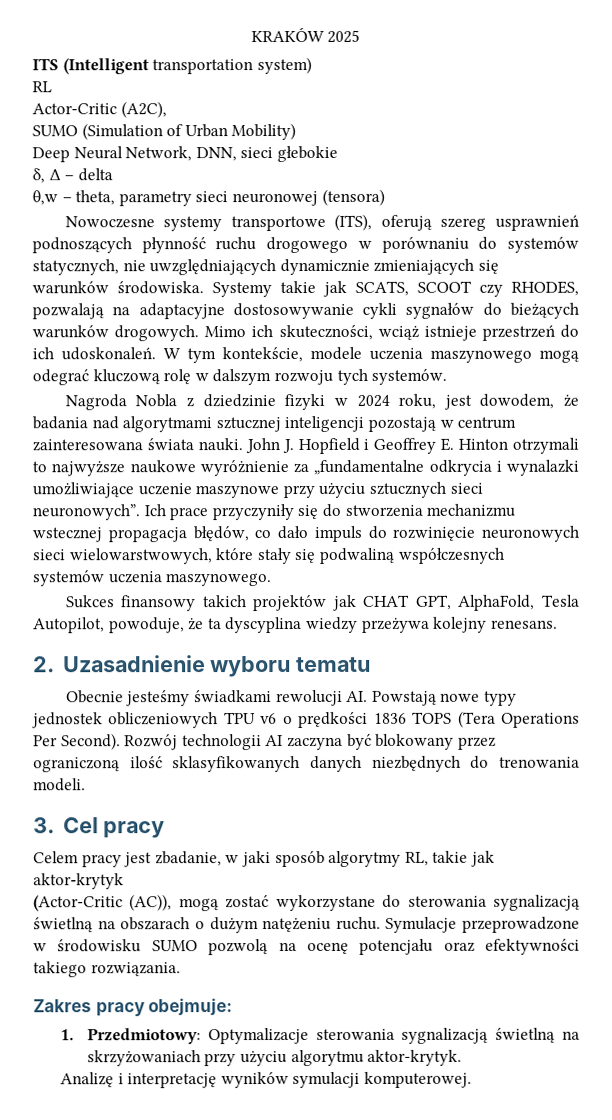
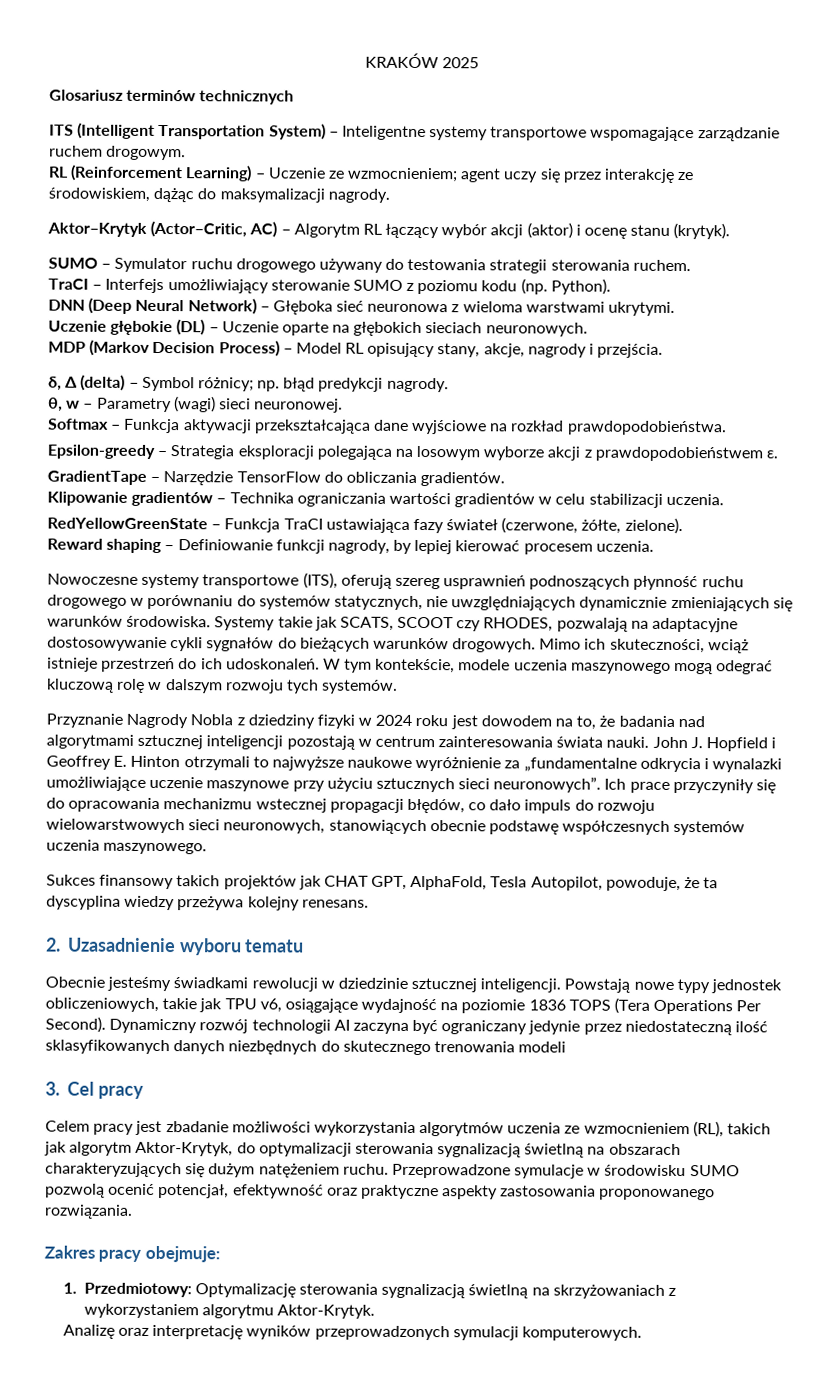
(361, 36) none -> [49,89,295,105] // Glosariusz terminów technicznych
[152,56,312,75] [32,81,52,93] [32,101,167,119] [32,123,297,141] [32,145,338,163] [32,168,113,184] [32,188,385,207] transportation system) // RL // Actor-Critic (A2C), // SUMO (Simulation of Urban Mobility) // Deep Neural Network, DNN, sieci głebokie // δ, Δ – delta // θ,w – theta, parametry sieci neuronowej (tensora) -> [158,123,780,142] [49,145,187,161] [48,164,695,183] [48,187,390,203] [47,220,731,240] [48,257,691,274] [48,278,611,295] [48,297,676,316] [48,319,588,337] [48,339,664,358] [48,374,449,393] [48,396,344,413] [48,418,727,436] [47,444,779,462] [47,470,506,487] [47,491,724,508] [47,517,683,535] [47,538,654,555] Transportation System) – Inteligentne systemy transportowe wspomagające zarządzanie ruchem drogowym. // RL (Reinforcement Learning) – Uczenie ze wzmocnieniem; agent uczy się przez interakcję ze środowiskiem, dążąc do maksymalizacji nagrody. // Aktor–Krytyk (Actor–Critic, AC) – Algorytm RL łączący wybór akcji (aktor) i ocenę stanu (krytyk). // SUMO – Symulator ruchu drogowego używany do testowania strategii sterowania ruchem. // TraCI – Interfejs umożliwiający sterowanie SUMO z poziomu kodu (np. Python). // DNN (Deep Neural Network) – Głęboka sieć neuronowa z wieloma warstwami ukrytymi. // Uczenie głębokie (DL) – Uczenie oparte na głębokich sieciach neuronowych. // MDP (Markov Decision Process) – Model RL opisujący stany, akcje, nagrody i przejścia. // δ, Δ (delta) – Symbol różnicy; np. błąd predykcji nagrody. // θ, w – Parametry (wagi) sieci neuronowej. // Softmax – Funkcja aktywacji przekształcająca dane wyjściowe na rozkład prawdopodobieństwa. // Epsilon-greedy – Strategia eksploracji polegająca na losowym wyborze akcji z prawdopodobieństwem ε. // GradientTape – Narzędzie TensorFlow do obliczania gradientów. // Klipowanie gradientów – Technika ograniczania wartości gradientów w celu stabilizacji uczenia. // RedYellowGreenState – Funkcja TraCI ustawiająca fazy świateł (czerwone, żółte, zielone). // Reward shaping – Definiowanie funkcji nagrody, by lepiej kierować procesem uczenia.
[64,394,127,411] Nagroda -> [46,713,189,729] Przyznanie Nagrody
[202,394,276,408] dziedzinie -> [247,714,315,729] dziedziny
[398,393,555,410] roku, jest dowodem, -> [415,714,597,730] roku jest dowodem na to,
[32,439,143,452] zainteresowana -> [438,736,554,748] zainteresowania
[344,504,423,517] stworzenia -> [68,797,161,813] opracowania
[107,527,187,543] propagacja -> [329,798,404,813] propagacji
[392,525,579,542] [32,547,395,565] rozwinięcie neuronowych sieci wielowarstwowych, które stały się podwaliną -> [596,799,655,814] [46,818,559,835] rozwoju wielowarstwowych sieci neuronowych, stanowiących obecnie podstawę
[346,690,517,706] [32,711,369,729] AI. Powstają nowe typy jednostek obliczeniowych TPU v6 o prędkości -> [320,977,783,994] [45,997,526,1014] w dziedzinie sztucznej inteligencji. Powstają nowe typy jednostek obliczeniowych, takie jak TPU v6, osiągające wydajność na poziomie
[124,734,179,751] Rozwój -> [109,1018,249,1034] Dynamiczny rozwój
[375,733,496,750] [33,757,120,773] blokowany przez ograniczoną -> [441,1020,732,1036] ograniczany jedynie przez niedostateczną
[499,756,580,768] [33,778,86,792] trenowania modeli. -> [342,1040,567,1056] skutecznego trenowania modeli
[154,850,495,868] [33,873,124,890] [33,894,402,912] zbadanie, w jaki sposób algorytmy RL, takie jak aktor-krytyk // (Actor-Critic (AC)), mogą zostać wykorzystane do -> [165,1121,772,1138] [44,1141,352,1157] zbadanie możliwości wykorzystania algorytmów uczenia ze wzmocnieniem (RL), takich jak algorytm Aktor-Krytyk, do optymalizacji
[194,916,580,934] [33,938,580,956] [33,961,87,978] o dużym natężeniu ruchu. Symulacje przeprowadzone w środowisku SUMO pozwolą na ocenę potencjału oraz efektywności takiego -> [45,1162,740,1179] [45,1183,716,1201] charakteryzujących się dużym natężeniem ruchu. Przeprowadzone symulacje w środowisku SUMO pozwolą ocenić potencjał, efektywność oraz praktyczne aspekty zastosowania proponowanego
[207,1027,309,1045] Optymalizacje -> [194,1283,296,1298] Optymalizację
[204,1049,463,1067] przy użyciu algorytmu aktor-krytyk. -> [667,1287,676,1296] [83,1303,376,1319] z wykorzystaniem algorytmu Aktor-Krytyk.
[117,1073,124,1085] i -> [118,1327,150,1336] oraz
[292,1071,472,1089] symulacji komputerowej. -> [314,1325,643,1341] przeprowadzonych symulacji komputerowych.

